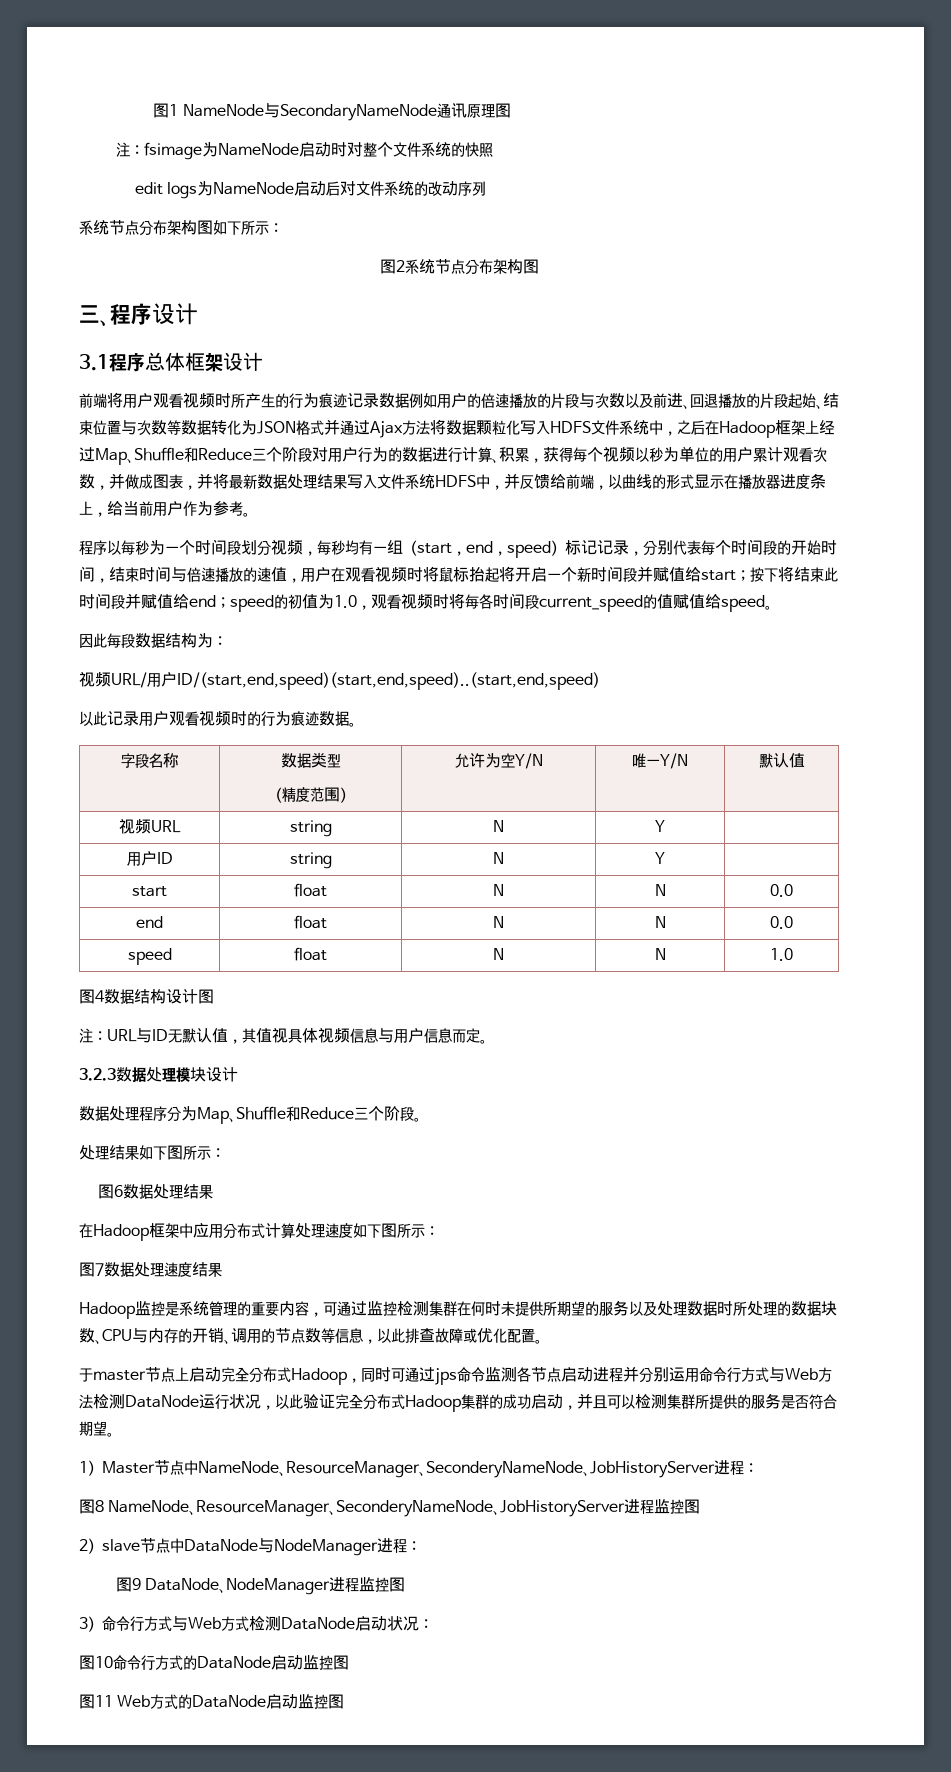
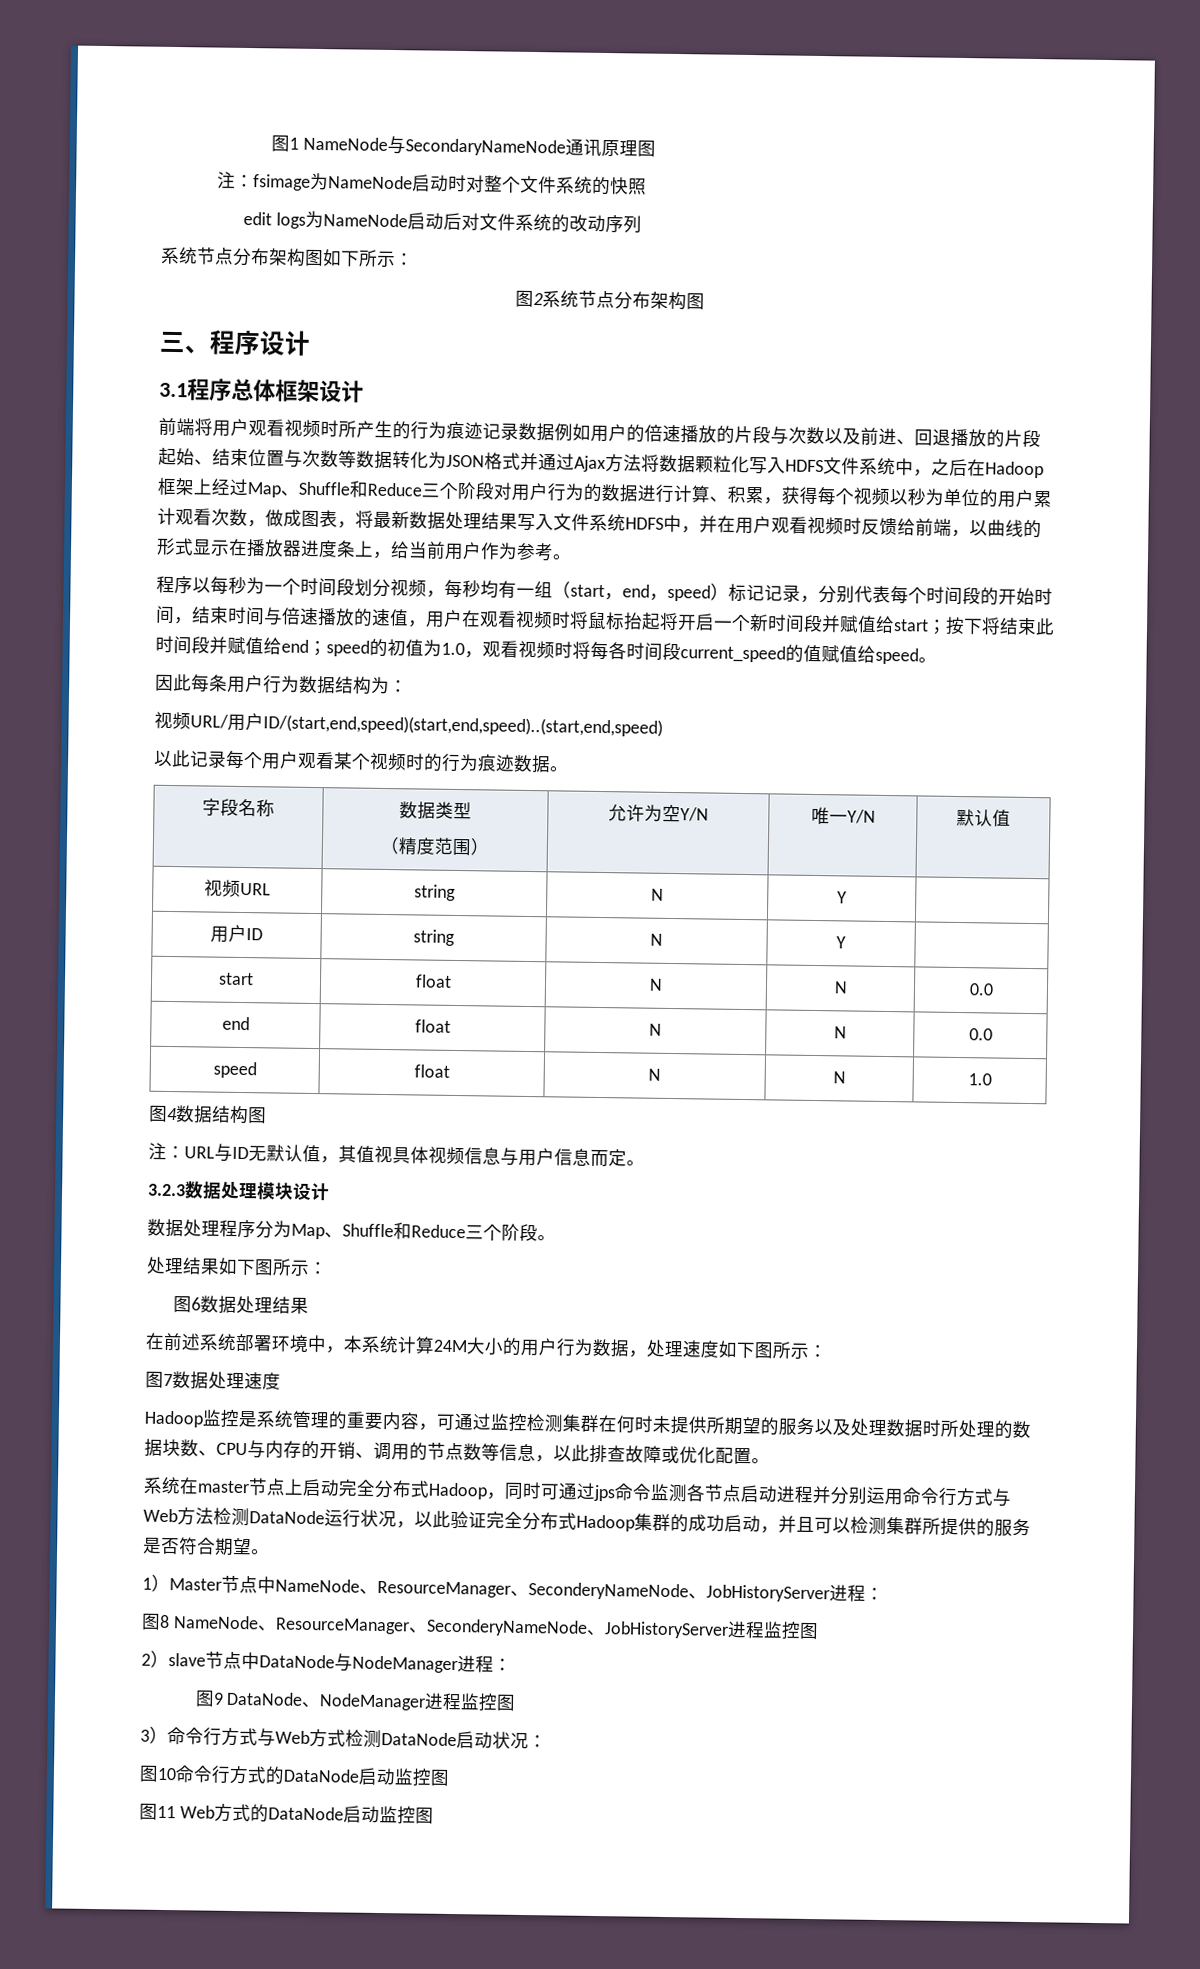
[109,473,125,489] 并 -> (266, 524) none
[197,473,213,489] 并 -> (356, 525) none
(520, 481) none -> [717,515,862,535] 在用户观看视频时
[121,633,135,648] 段 -> [209,674,300,694] 条用户行为
[139,711,199,726] 用户观看 -> [225,750,371,770] 每个用户观看某个
[166,989,198,1004] 设计 -> (249, 1115) none
[93,1223,295,1241] Hadoop框架中应用分布式计算 -> [163,1332,647,1358] 前述系统部署环境中，本系统计算24M大小的用户行为数据，
[192,1262,222,1277] 结果 -> (281, 1381) none
[79,1368,93,1382] 于 -> [143,1476,199,1495] 系统在

